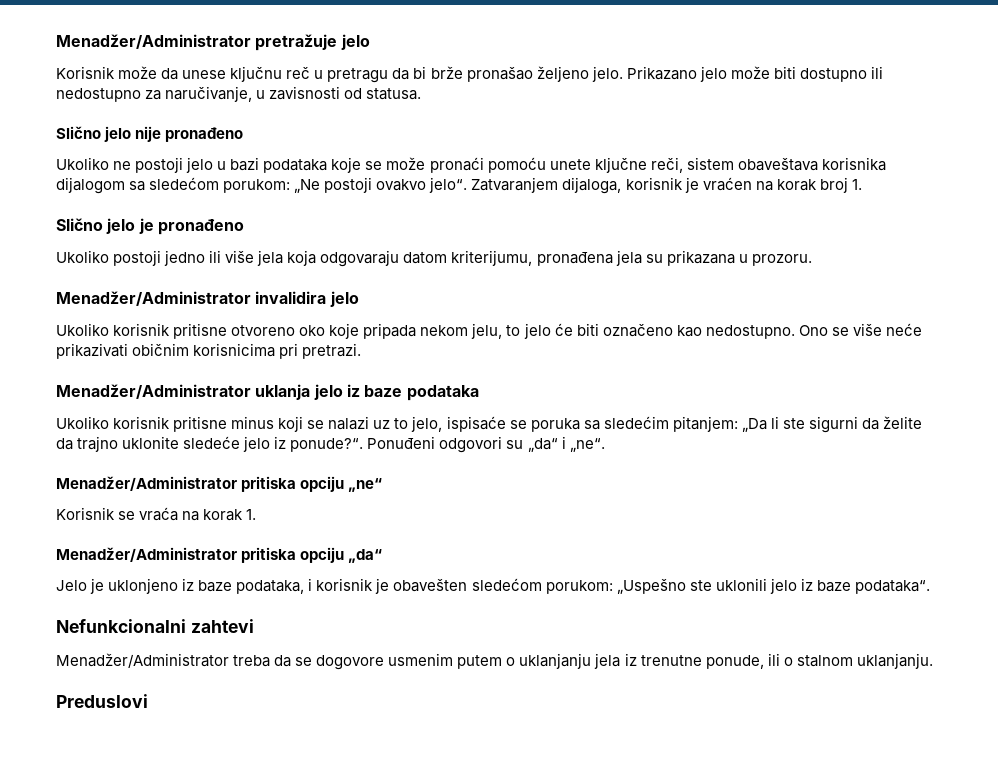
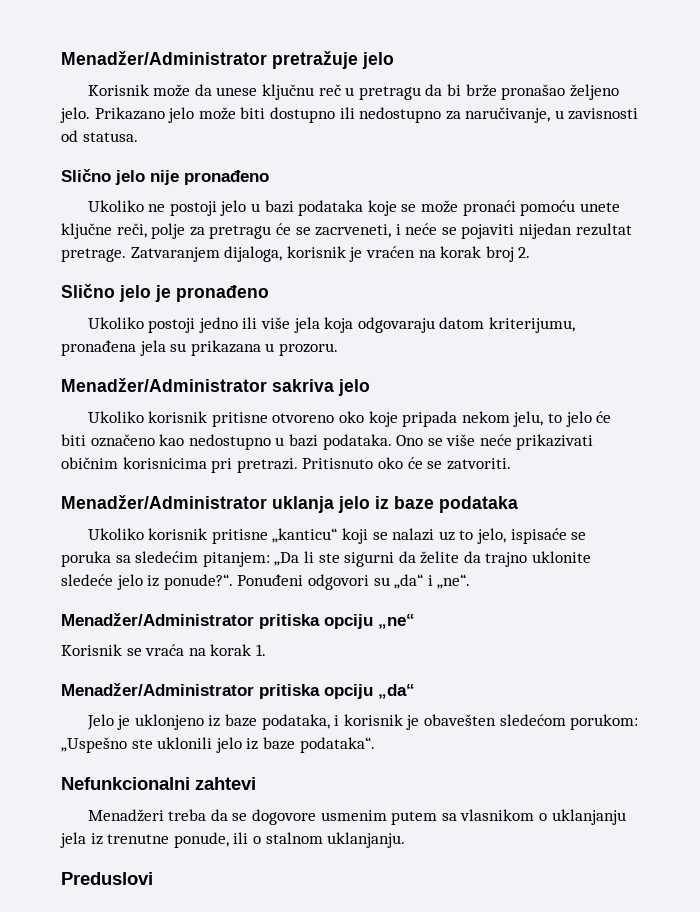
[686,157,886,171] [56,177,468,194] sistem obaveštava korisnika dijalogom sa sledećom porukom: „Ne postoji ovakvo jelo“. -> [151,223,632,239] [61,248,126,262] polje za pretragu će se zacrveneti, i neće se pojaviti nijedan rezultat pretrage.
[851,179,862,190] 1. -> [518,247,531,258] 2.
[255,291,327,304] invalidira -> [272,379,334,392] sakriva
[705,325,795,339] nedostupno. -> [188,434,392,450] nedostupno u bazi podataka.
(362, 351) none -> [302,457,511,470] Pritisnuto oko će se zatvoriti.
[231,416,275,429] minus -> [272,528,338,543] „kanticu“
[56,653,229,668] Menadžer/Administrator -> [87,809,164,822] Menadžeri
(503, 662) none -> [441,809,535,821] sa vlasnikom

